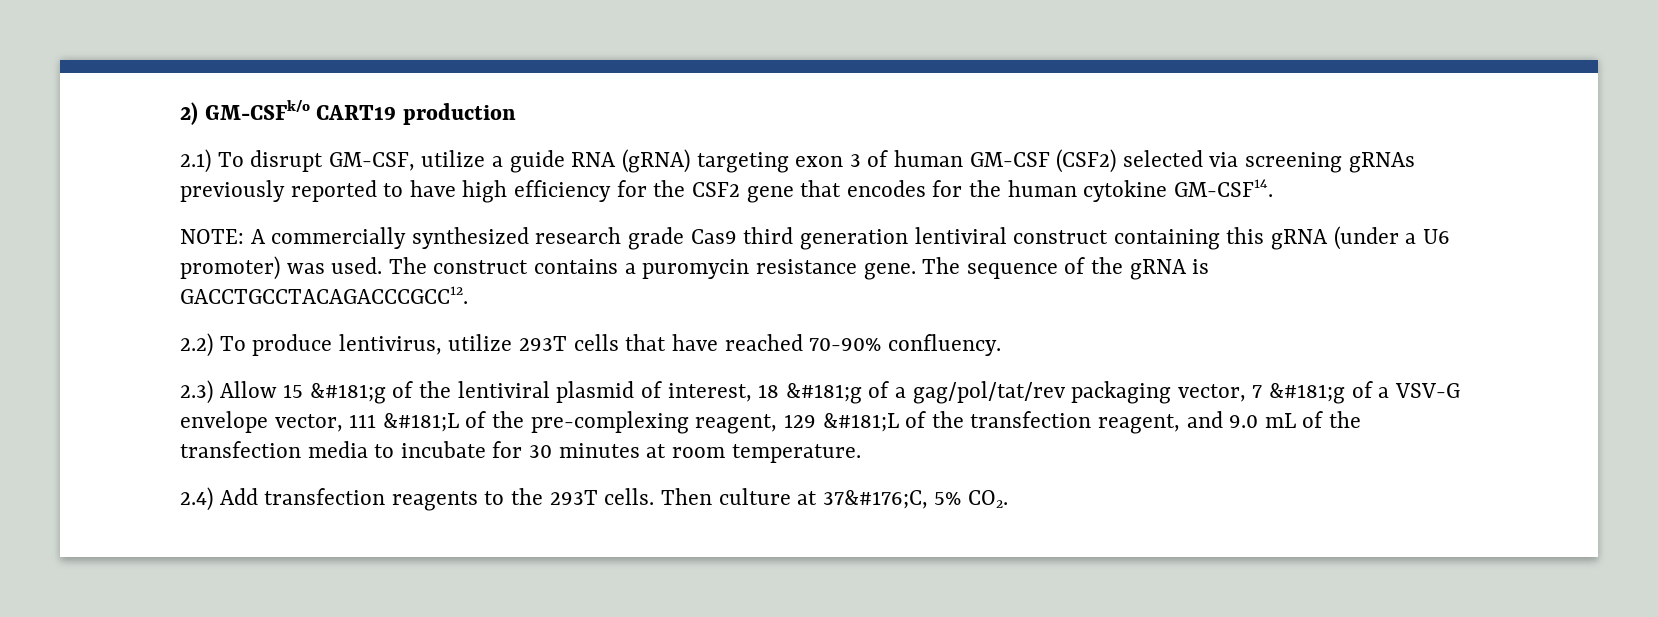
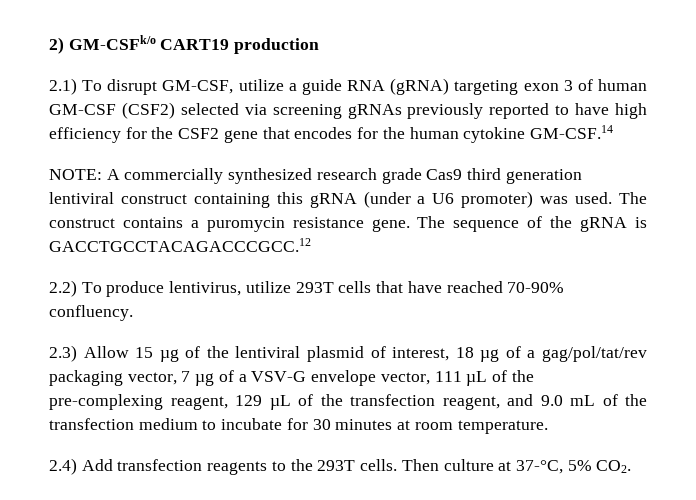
[1173,179,1273,197] GM-CSF14. -> [529,125,613,139] GM-CSF.14
[180,286,468,304] GACCTGCCTACAGACCCGCC12. -> [49,238,311,252] GACCTGCCTACAGACCCGCC.12
[309,383,386,404] &#181;g -> [159,349,179,362] µg
[785,383,862,404] &#181;g -> [480,349,500,362] µg
[1269,383,1346,404] &#181;g -> [195,373,215,386] µg
[382,413,459,432] &#181;L -> [466,371,488,386] µL
[822,413,899,432] &#181;L -> [269,395,291,410] µL
[307,441,368,458] media -> [138,418,198,430] medium
[822,490,928,509] 37&#176;C, -> [515,460,563,474] 37-°C,

